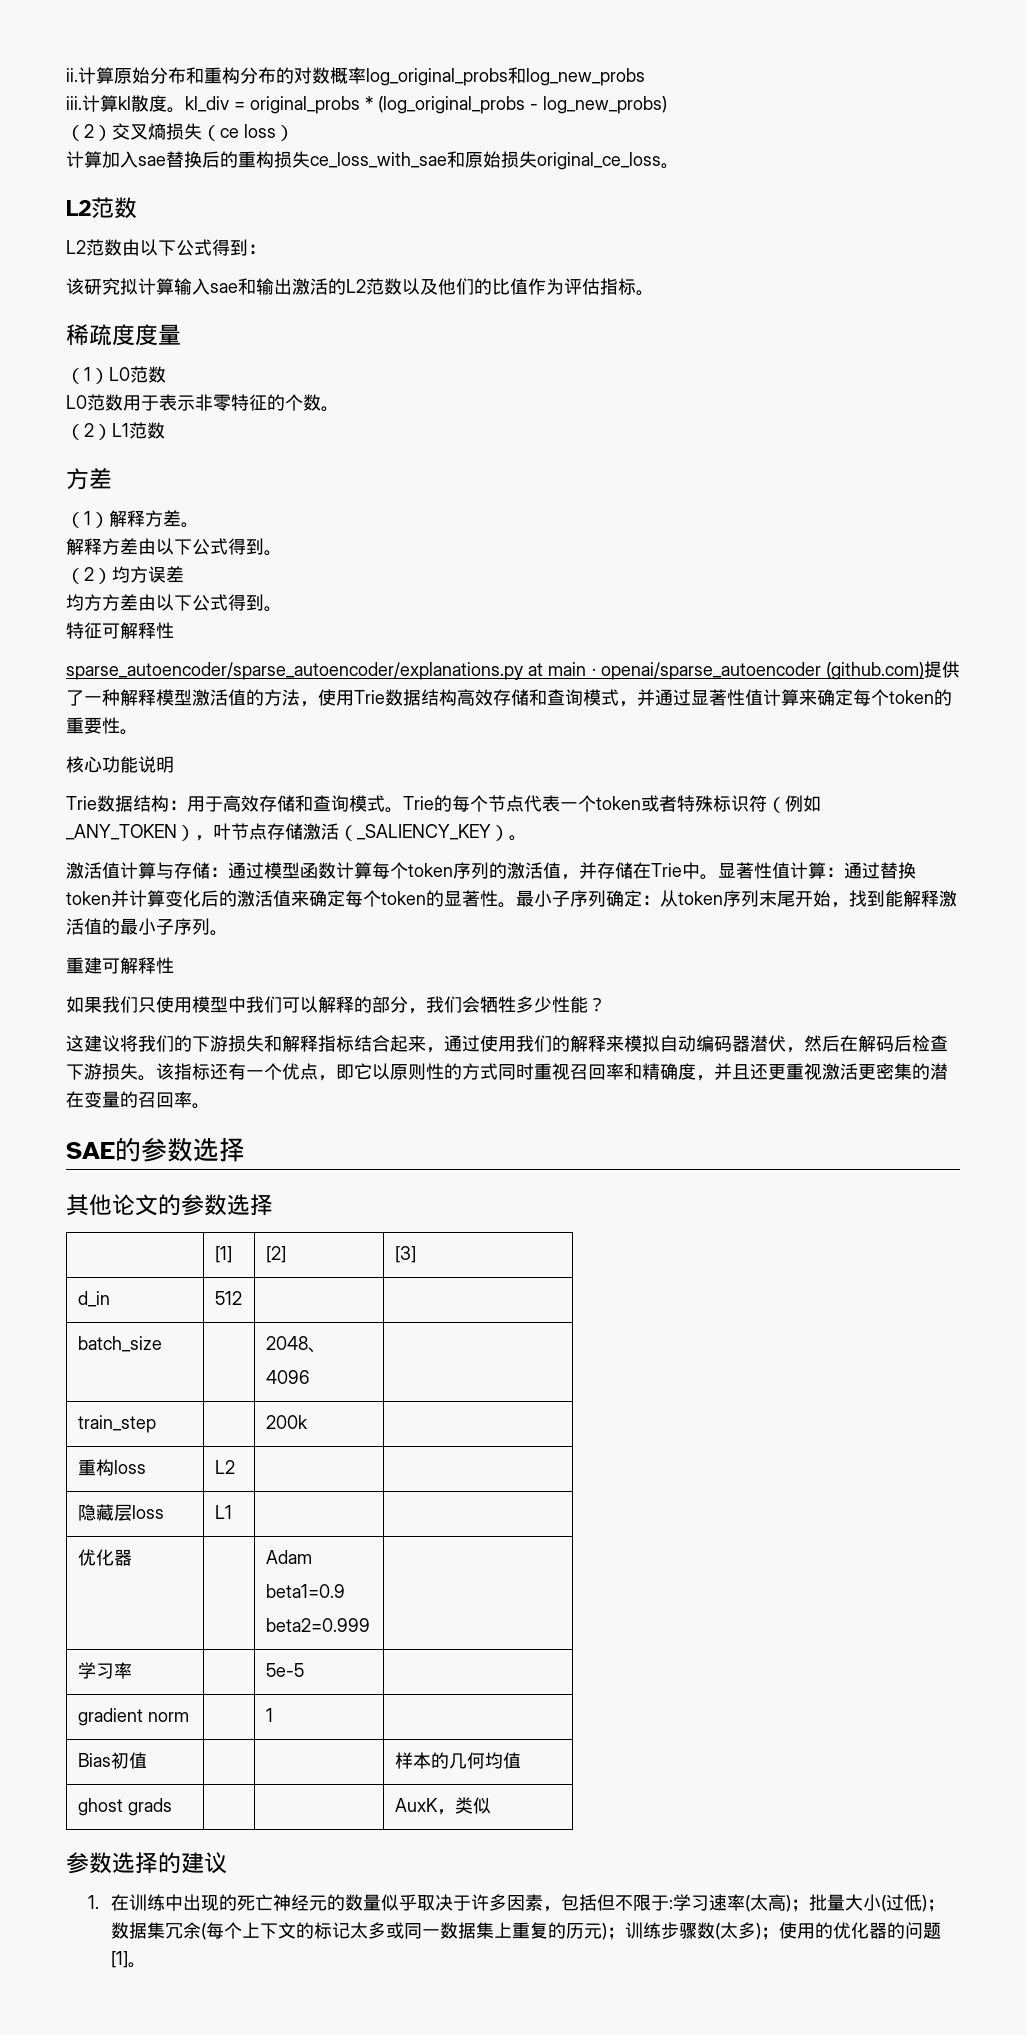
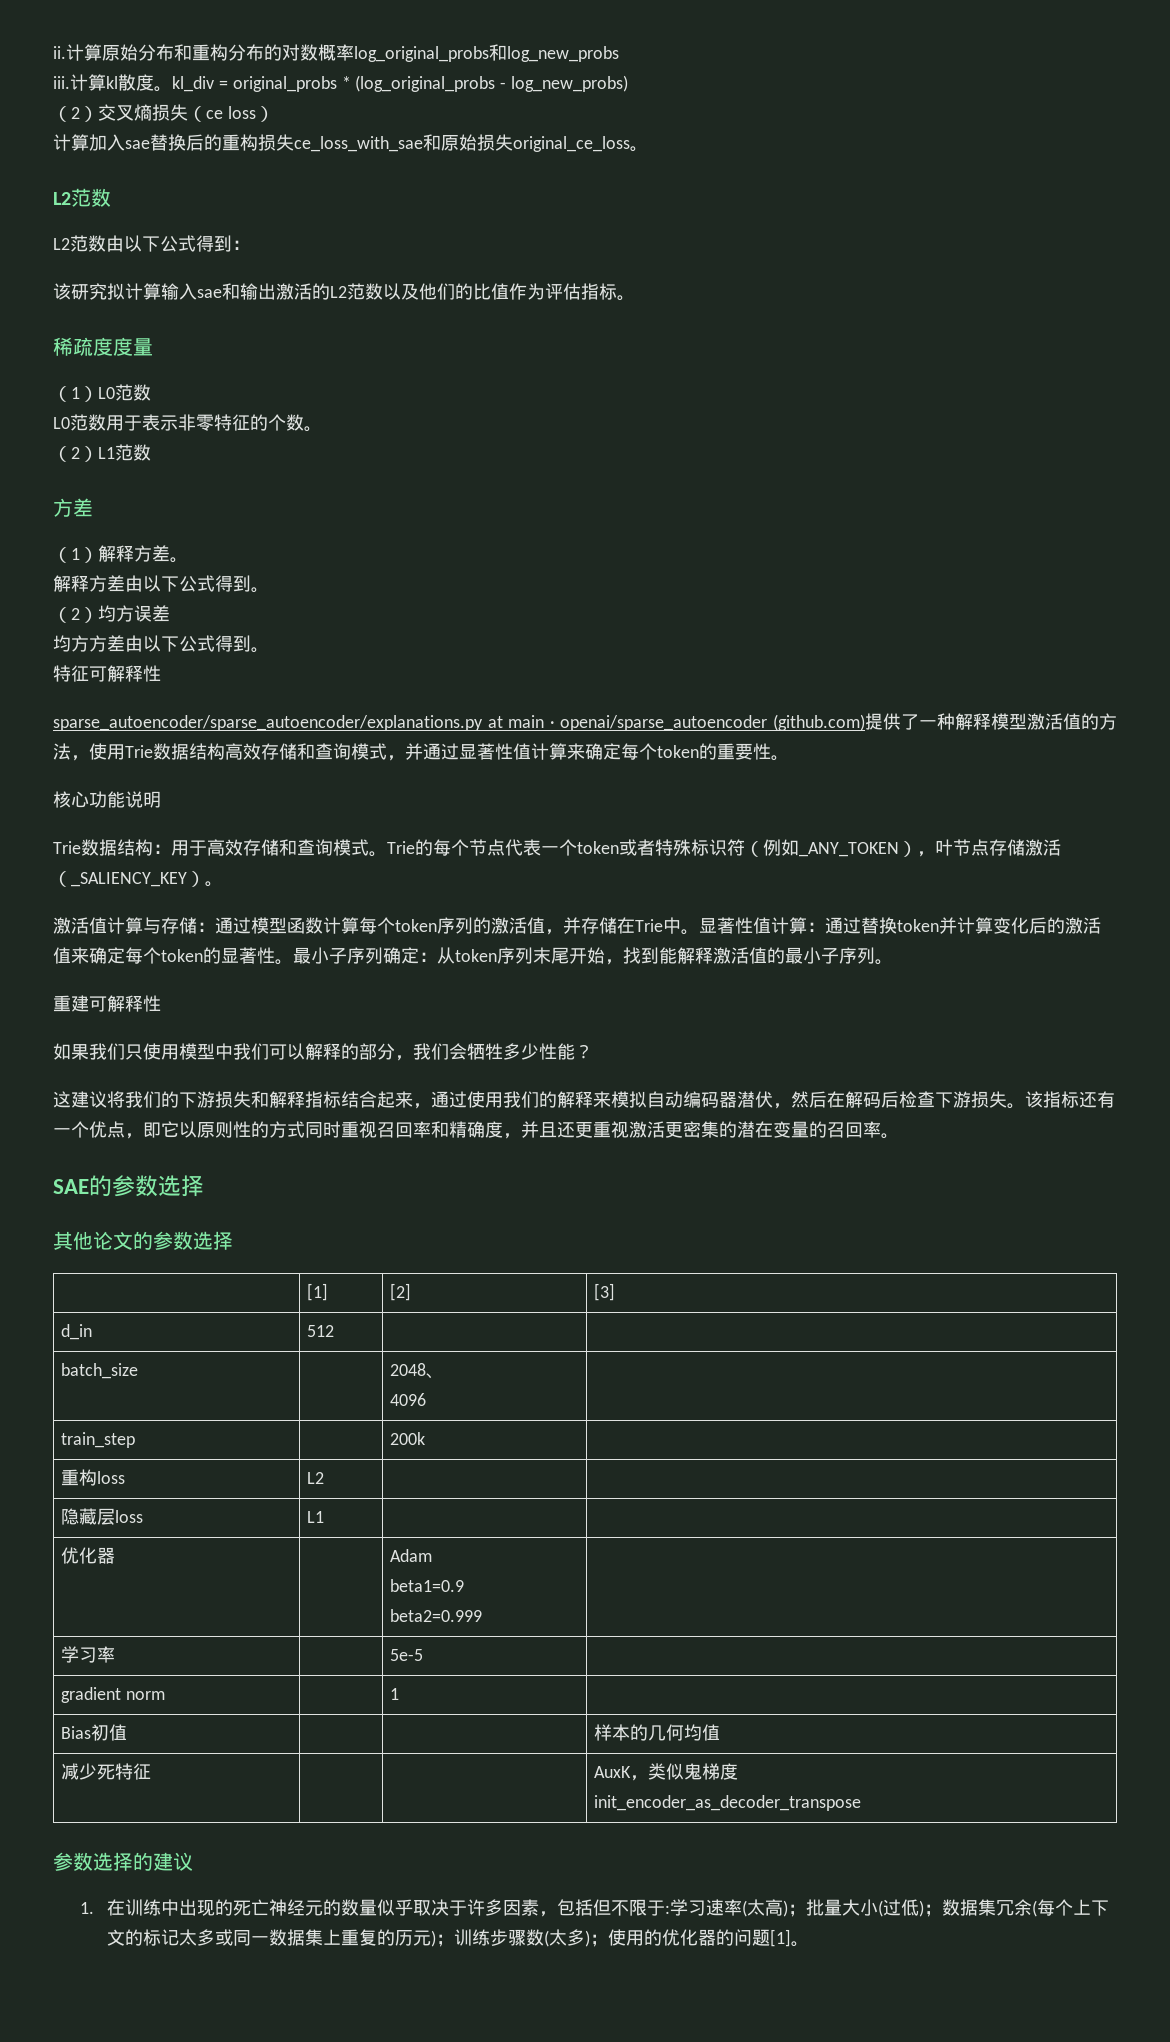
[77,1798,172,1816] ghost grads -> [61,1763,152,1780] 减少死特征
(491, 1805) none -> [684,1763,739,1780] [594,1795,862,1811] 鬼梯度 // init_encoder_as_decoder_transpose

